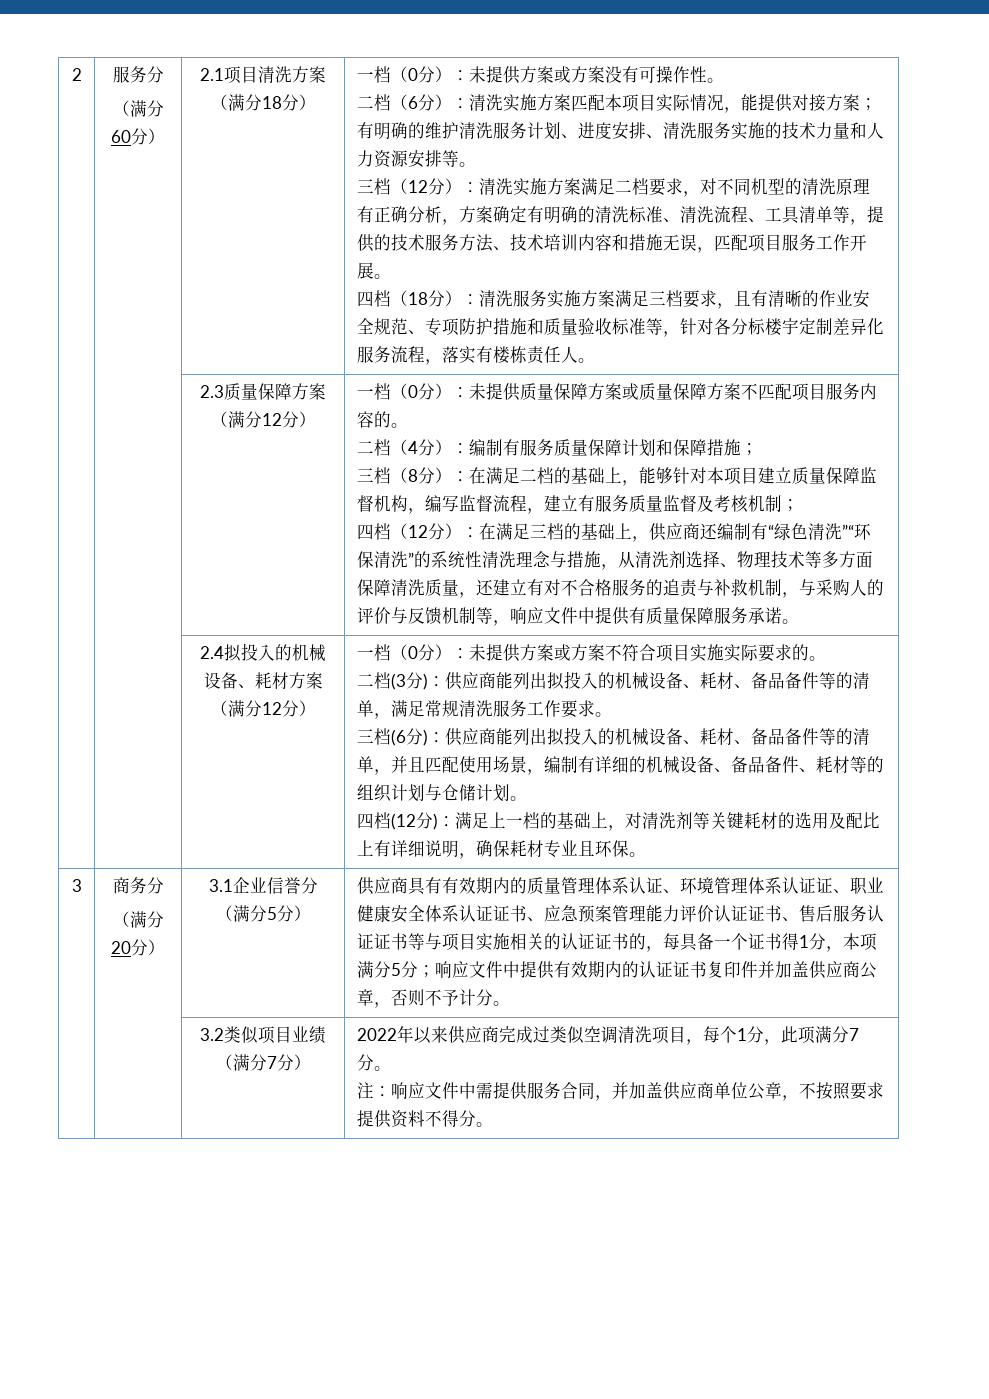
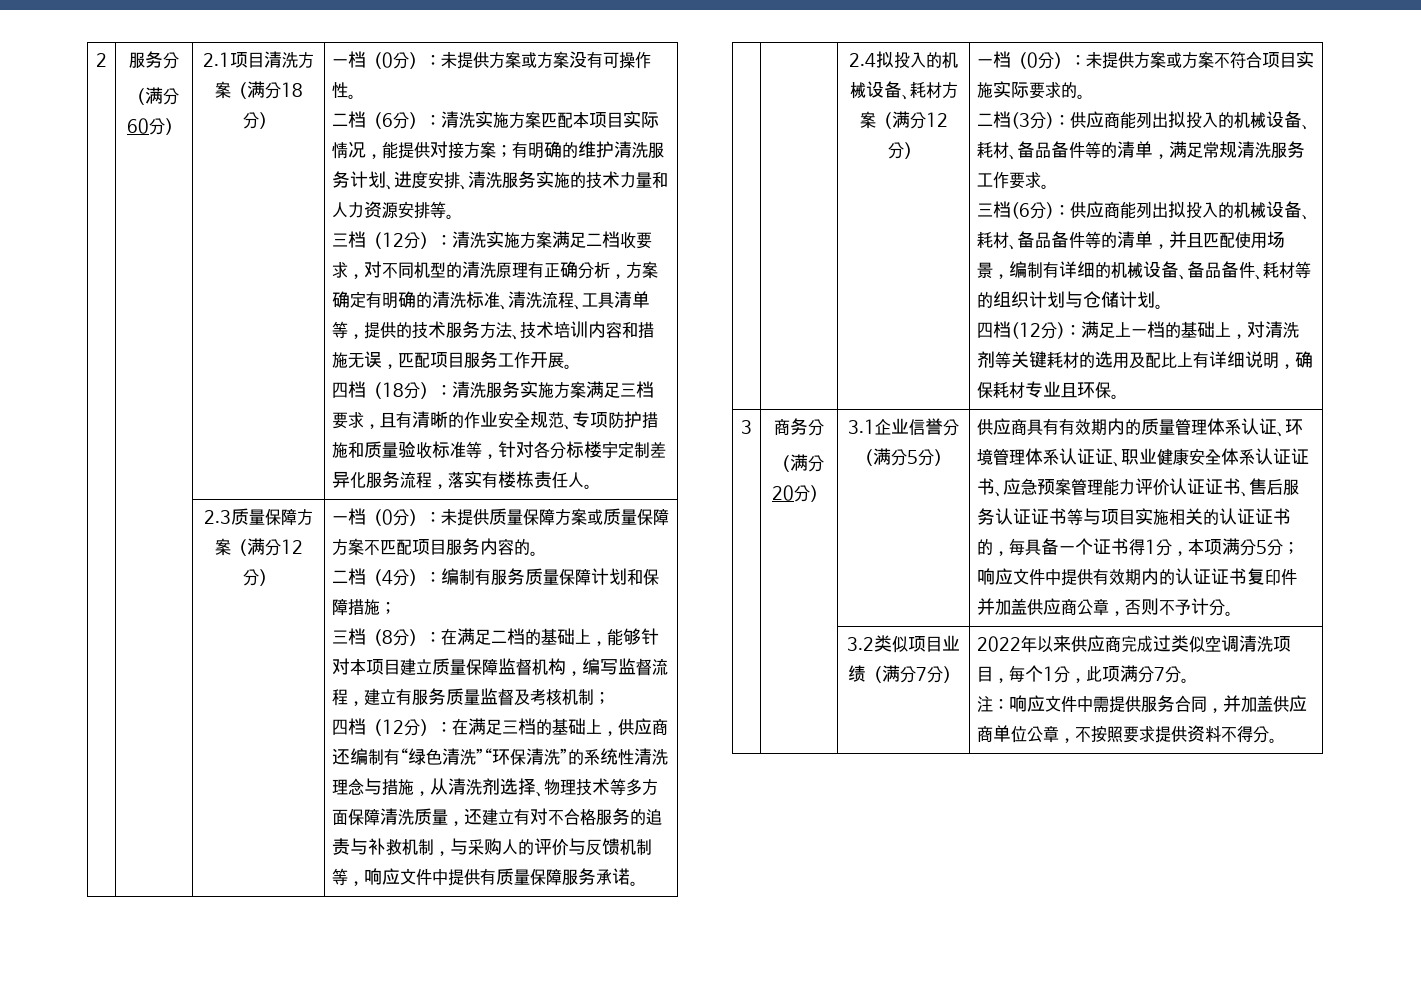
(649, 186) none -> [620,232,637,249] 收

